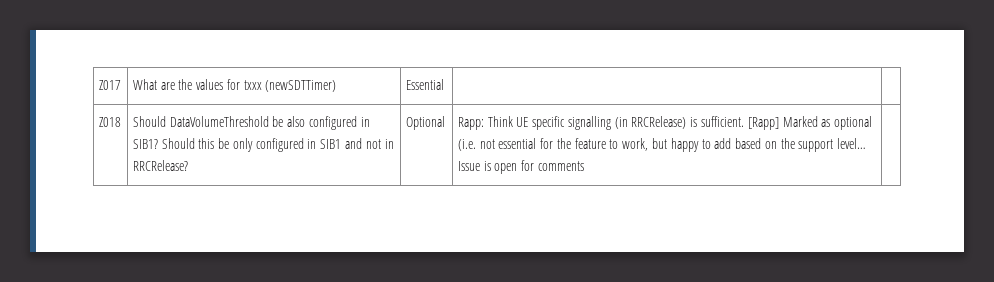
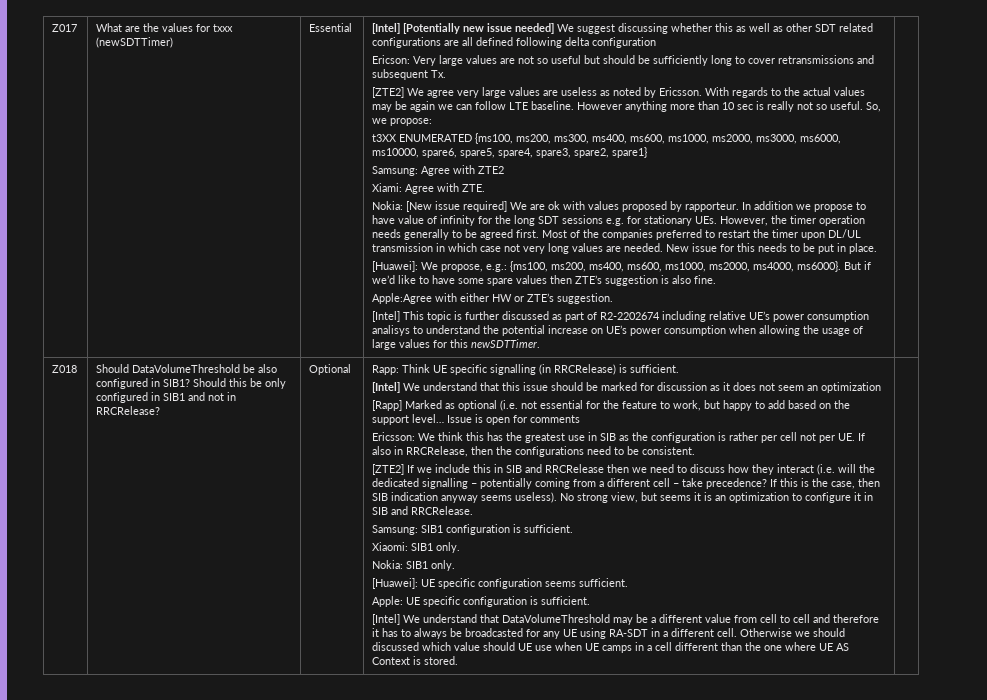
(444, 84) none -> [372,23,874,34] [372,37,657,48] [372,55,875,66] [372,69,447,80] [372,87,866,98] [372,101,882,112] [372,118,433,126] [372,133,842,144] [372,147,648,158] [372,165,505,176] [372,183,486,194] [372,201,867,212] [372,215,866,226] [372,229,862,240] [372,243,878,254] [372,261,872,272] [372,275,717,286] [372,293,614,304] [372,311,870,322] [372,325,864,336] [372,339,541,350] [Intel] [Potentially new issue needed] We suggest discussing whether this as well as other SDT related configurations are all defined following delta configuration // Ericson: Very large values are not so useful but should be sufficiently long to cover retransmissions and subsequent Tx. // [ZTE2] We agree very large values are useless as noted by Ericsson. With regards to the actual values may be again we can follow LTE baseline. However anything more than 10 sec is really not so useful. So, we propose: // t3XX ENUMERATED {ms100, ms200, ms300, ms400, ms600, ms1000, ms2000, ms3000, ms6000, ms10000, spare6, spare5, spare4, spare3, spare2, spare1} // Samsung: Agree with ZTE2 // Xiami: Agree with ZTE. // Nokia: [New issue required] We are ok with values proposed by rapporteur. In addition we propose to have value of infinity for the long SDT sessions e.g. for stationary UEs. However, the timer operation needs generally to be agreed first. Most of the companies preferred to restart the timer upon DL/UL transmission in which case not very long values are needed. New issue for this needs to be put in place. // [Huawei]: We propose, e.g.: {ms100, ms200, ms400, ms600, ms1000, ms2000, ms4000, ms6000}. But if we’d like to have some spare values then ZTE’s suggestion is also fine. // Apple:Agree with either HW or ZTE’s suggestion. // [Intel] This topic is further discussed as part of R2-2202674 including relative UE’s power consumption analisys to understand the potential increase on UE’s power consumption when allowing the usage of large values for this newSDTTimer.
(744, 121) none -> [372,382,882,393] // [Intel] We understand that this issue should be marked for discussion as it does not seem an optimization //
(584, 166) none -> [372,432,866,443] [372,446,696,457] [372,464,876,475] [372,478,881,489] [372,492,874,503] [372,506,474,515] [372,524,574,535] [372,542,461,553] [372,560,456,571] [372,578,629,589] [372,596,591,607] [372,614,880,625] [372,628,846,639] [372,642,850,653] [372,656,459,665] // Ericsson: We think this has the greatest use in SIB as the configuration is rather per cell not per UE. If also in RRCRelease, then the configurations need to be consistent. // [ZTE2] If we include this in SIB and RRCRelease then we need to discuss how they interact (i.e. will the dedicated signalling – potentially coming from a different cell – take precedence? If this is the case, then SIB indication anyway seems useless). No strong view, but seems it is an optimization to configure it in SIB and RRCRelease. // Samsung: SIB1 configuration is sufficient. // Xiaomi: SIB1 only. // Nokia: SIB1 only. // [Huawei]: UE specific configuration seems sufficient. // Apple: UE specific configuration is sufficient. // [Intel] We understand that DataVolumeThreshold may be a different value from cell to cell and therefore it has to always be broadcasted for any UE using RA-SDT in a different cell. Otherwise we should discussed which value should UE use when UE camps in a cell different than the one where UE AS Context is stored.

